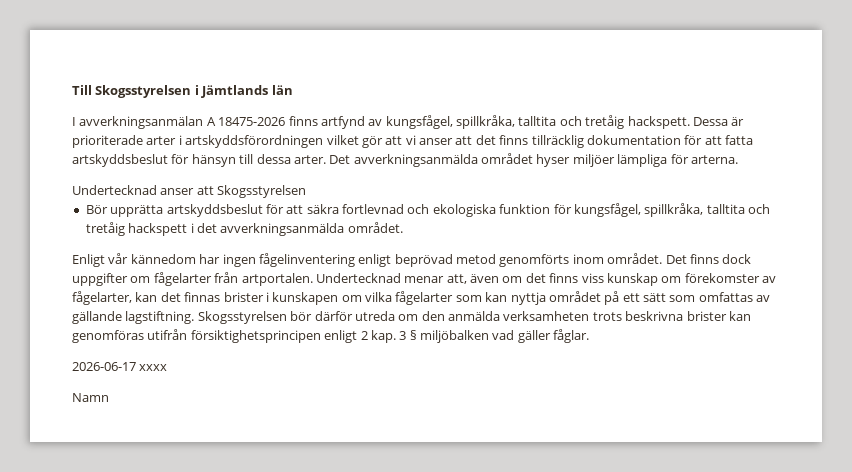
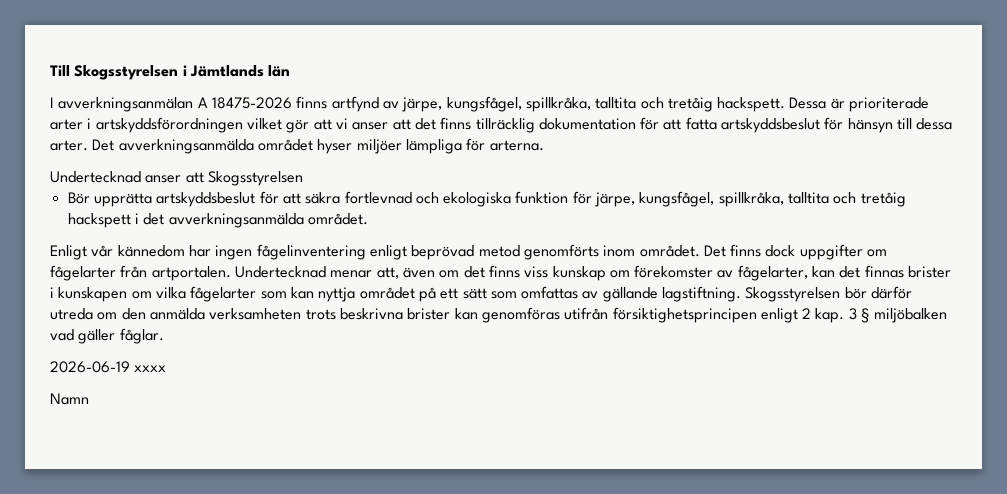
(383, 122) none -> [402,97,443,112] järpe,
(572, 209) none -> [595,192,636,207] järpe,
[72,362,136,371] 2026-06-17 -> [50,361,130,373] 2026-06-19

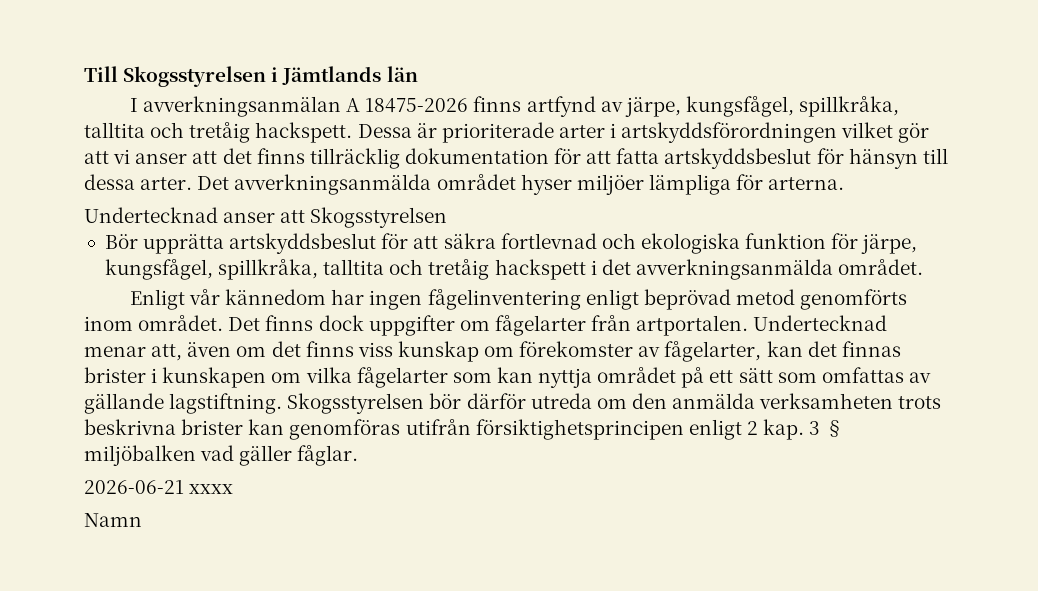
[50,361,130,373] 2026-06-19 -> [84,480,184,494] 2026-06-21

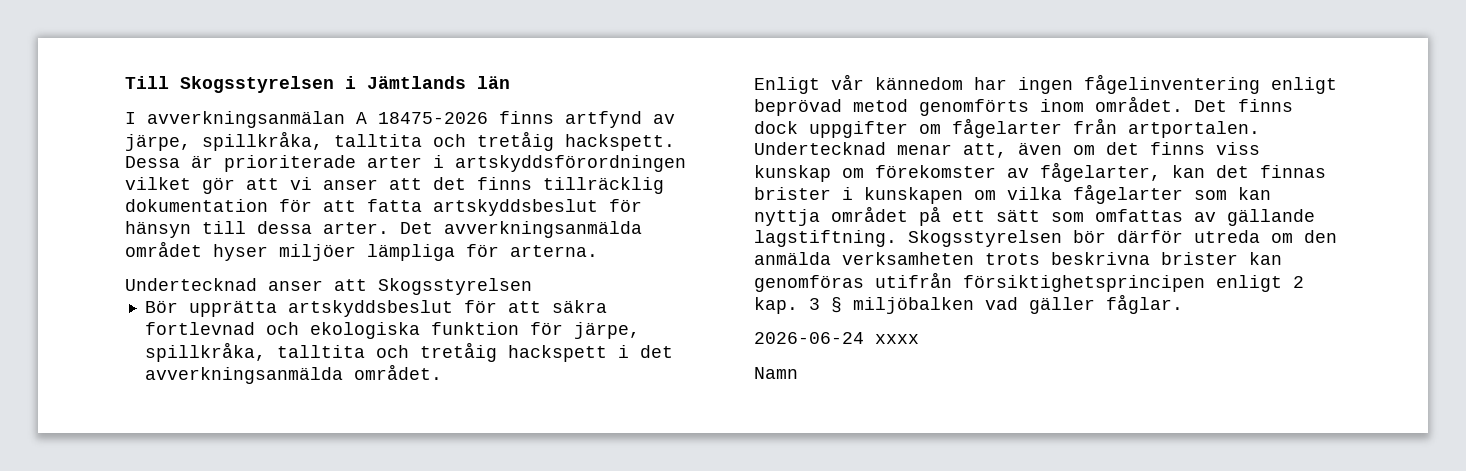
[685,96,794,117] kungsfågel, -> (191, 142) none
[104,259,213,280] kungsfågel, -> (640, 330) none
[84,480,184,494] 2026-06-21 -> [754,332,864,344] 2026-06-24

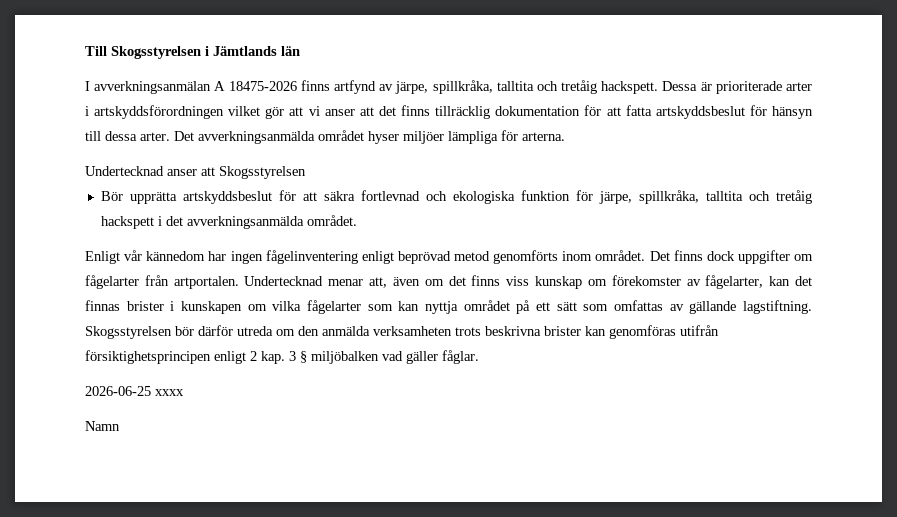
[754,332,864,344] 2026-06-24 -> [85,386,151,396] 2026-06-25

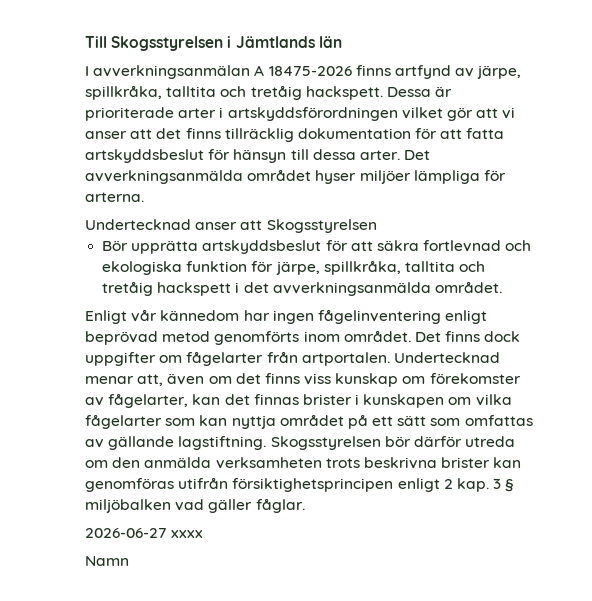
[85,386,151,396] 2026-06-25 -> [85,528,167,538] 2026-06-27

